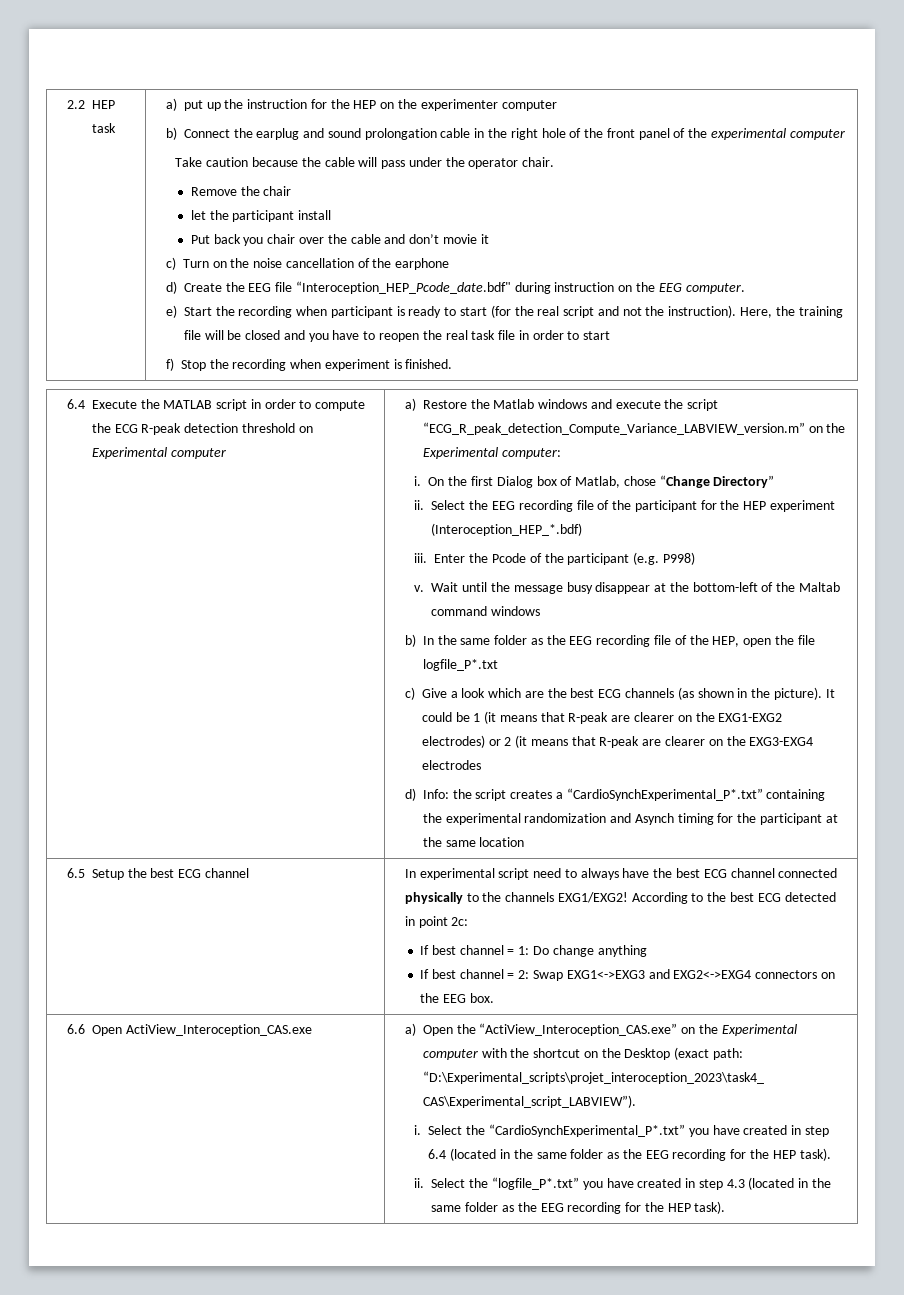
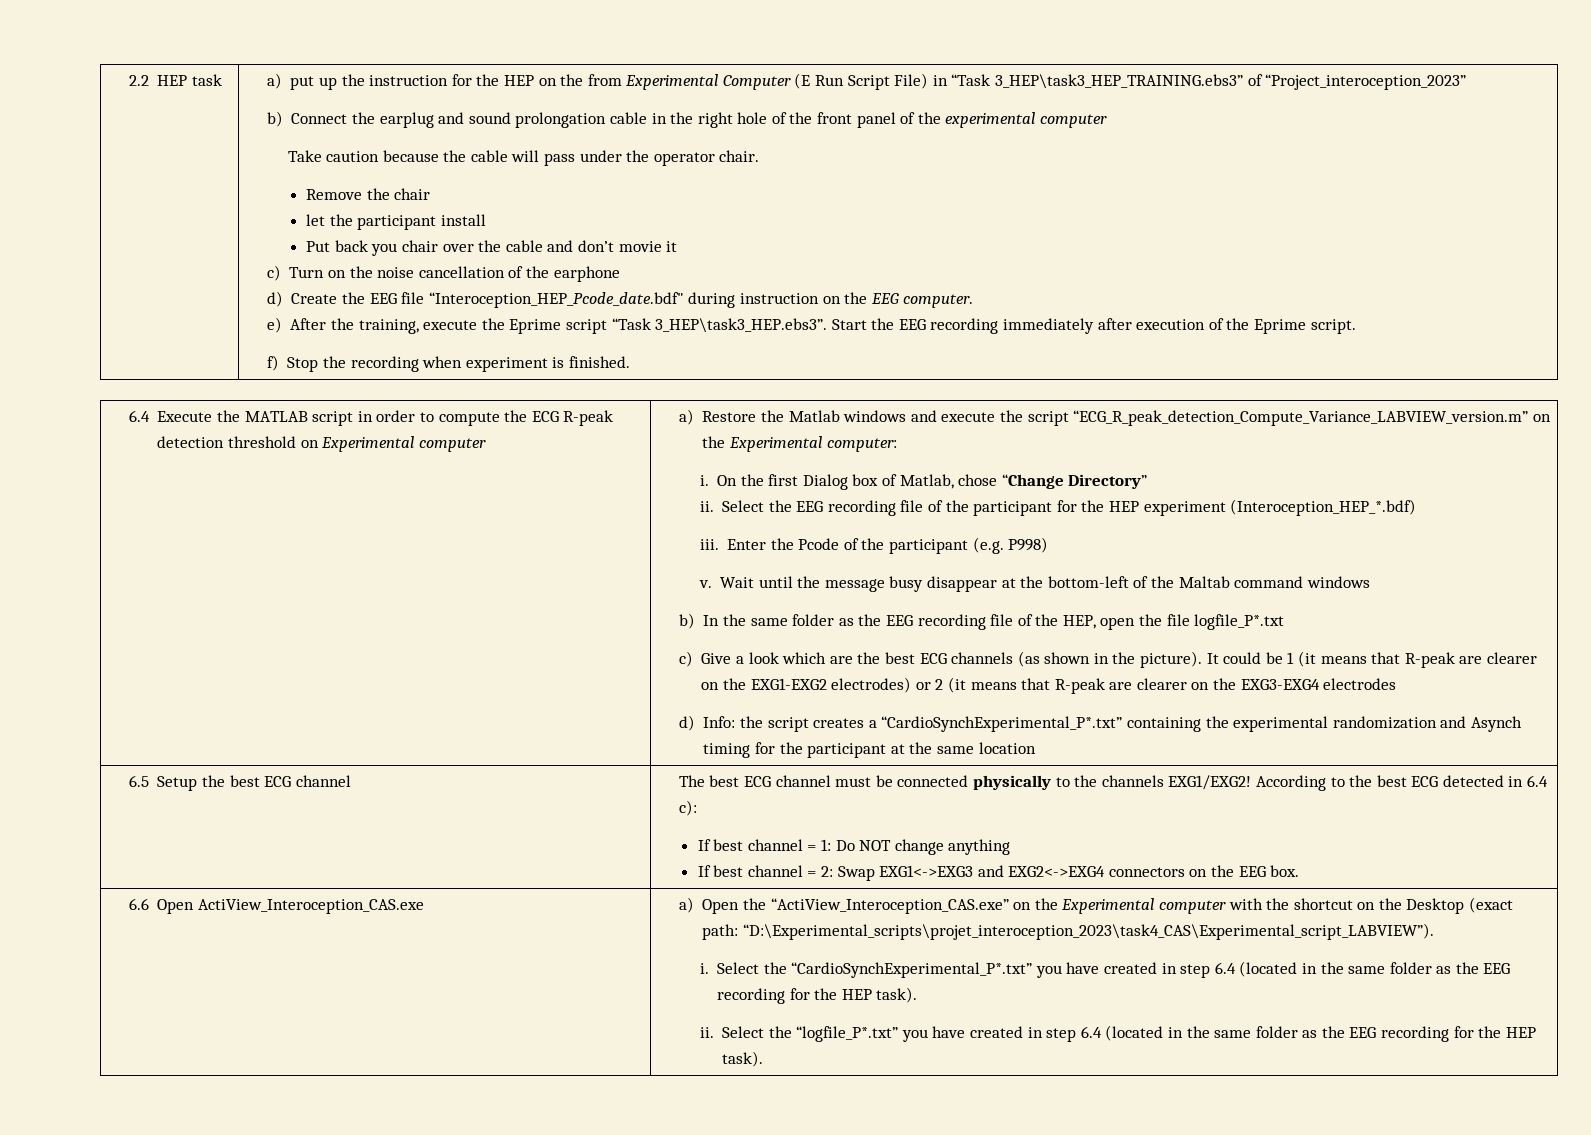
[420,99,557,111] experimenter computer -> [587,73,1467,90] from Experimental Computer (E Run Script File) in “Task 3_HEP\task3_HEP_TRAINING.ebs3” of “Project_interoception_2023”
[183,305,843,318] [183,330,611,342] Start the recording when participant is ready to start (for the real script and not the instruction). Here, the training file will be closed and you have to reopen the real task file in order to start -> [290,318,1356,334] After the training, execute the Eprime script “Task 3_HEP\task3_HEP.ebs3”. Start the EEG recording immediately after execution of the Eprime script.
[404,868,775,880] In experimental script need to always have the best ECG channel -> [678,775,893,787] The best ECG channel must be
[418,916,469,928] point 2c: -> [1527,775,1549,787] [678,800,697,816] 6.4 c):
(550, 950) none -> [859,840,892,851] NOT
[726,1179,745,1188] 4.3 -> [1080,1026,1102,1038] 6.4

